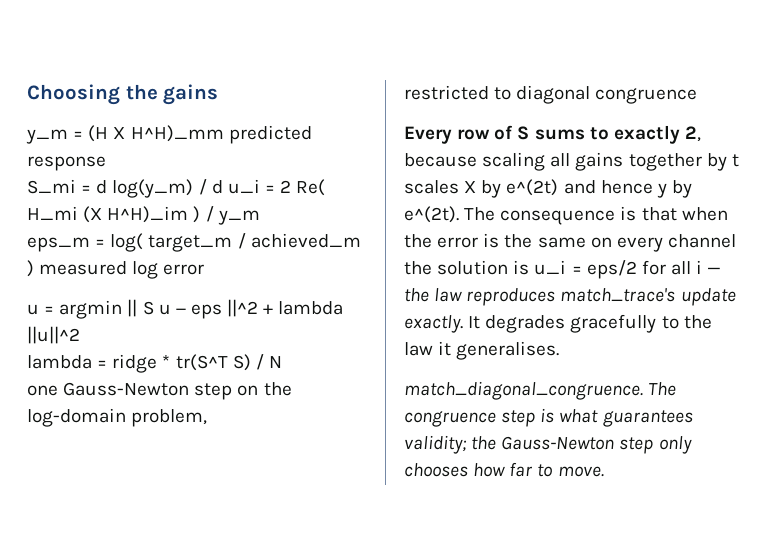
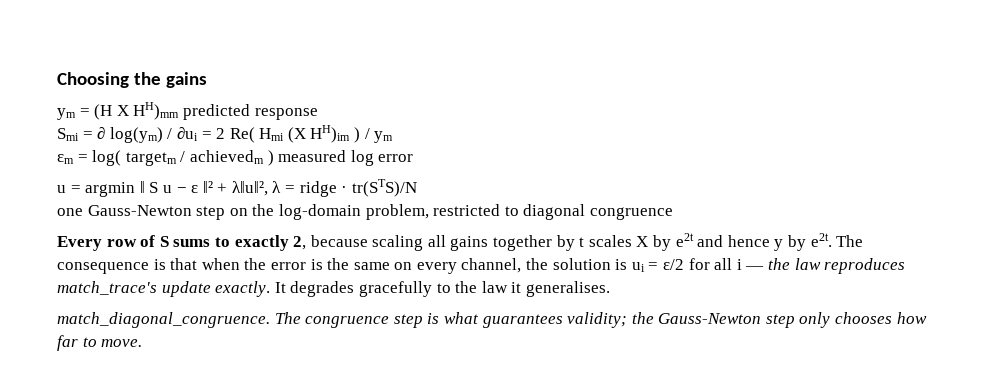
[26,129,68,144] y_m -> [57,108,76,120] ym
[130,125,224,142] H^H)_mm -> [133,102,180,120] HH)mm
[27,179,326,198] [27,206,260,225] [27,233,361,252] S_mi = d log(y_m) / d u_i = 2 Re( H_mi (X H^H)_im ) / y_m // eps_m = log( target_m / achieved_m -> [57,125,394,143] [57,150,264,166] Smi = ∂ log(ym) / ∂ui = 2 Re( Hmi (X HH)im ) / ym // εm = log( targetm / achievedm
[127,299,138,317] || -> [139,181,145,193] ‖
[190,299,344,319] [27,326,80,344] [27,354,282,373] eps ||^2 + lambda ||u||^2 // lambda = ridge * tr(S^T S) / N -> [191,179,417,197] ε ‖² + λ‖u‖², λ = ridge · tr(STS)/N
(208, 418) // -> (429, 212) none
[506,179,559,196] e^(2t) -> [675,233,694,247] e2t
[404,206,459,223] e^(2t). -> [810,233,832,247] e2t.
[667,234,736,248] channel -> [461,258,522,273] channel,
[534,260,637,279] u_i = eps/2 -> [631,259,685,272] ui = ε/2

